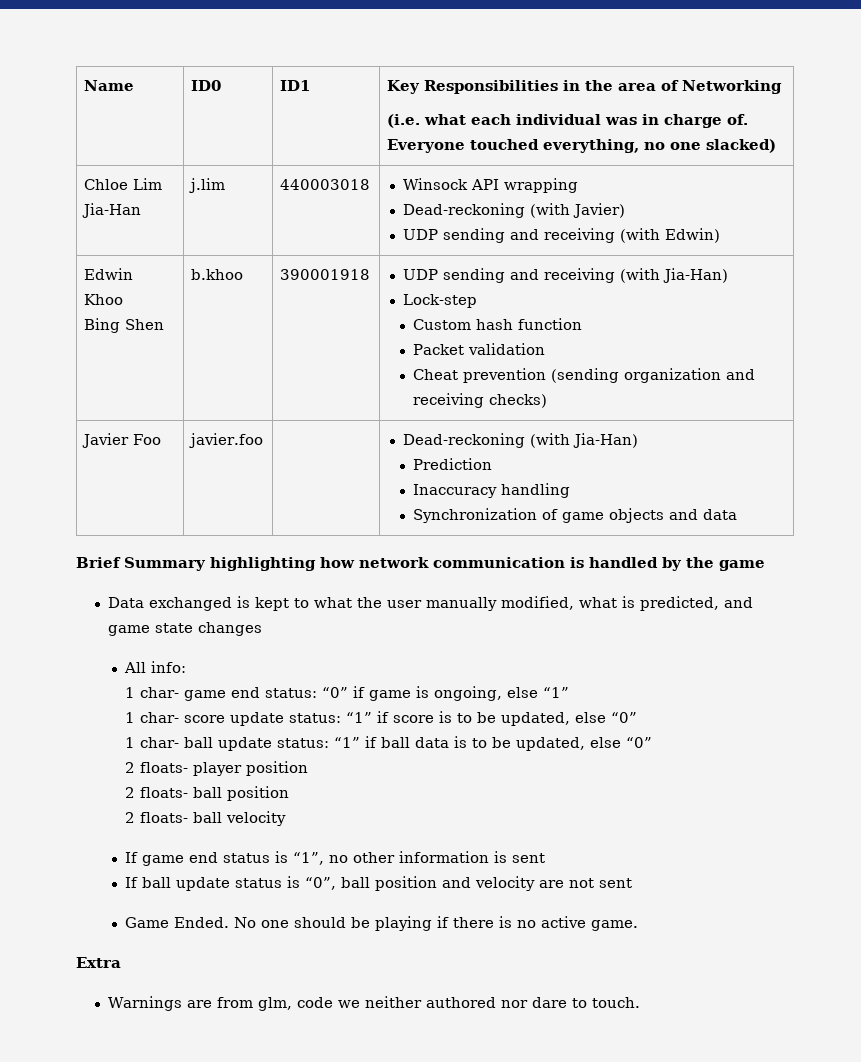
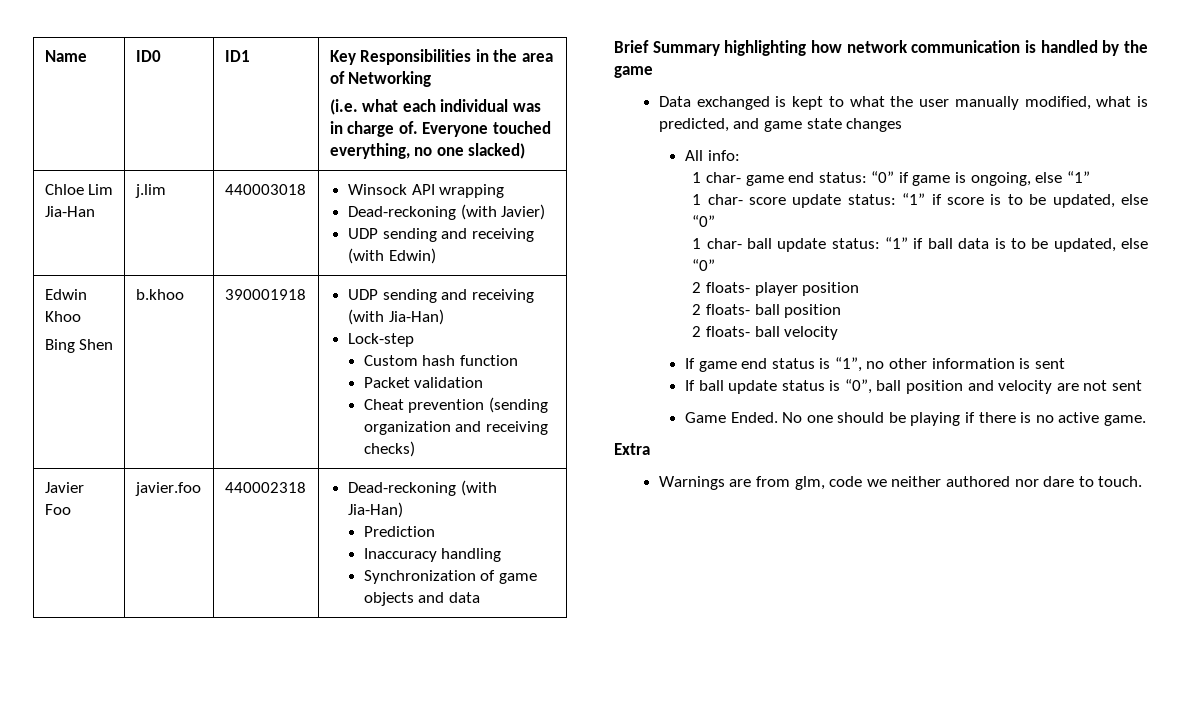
(264, 440) none -> [224,482,306,493] 440002318

